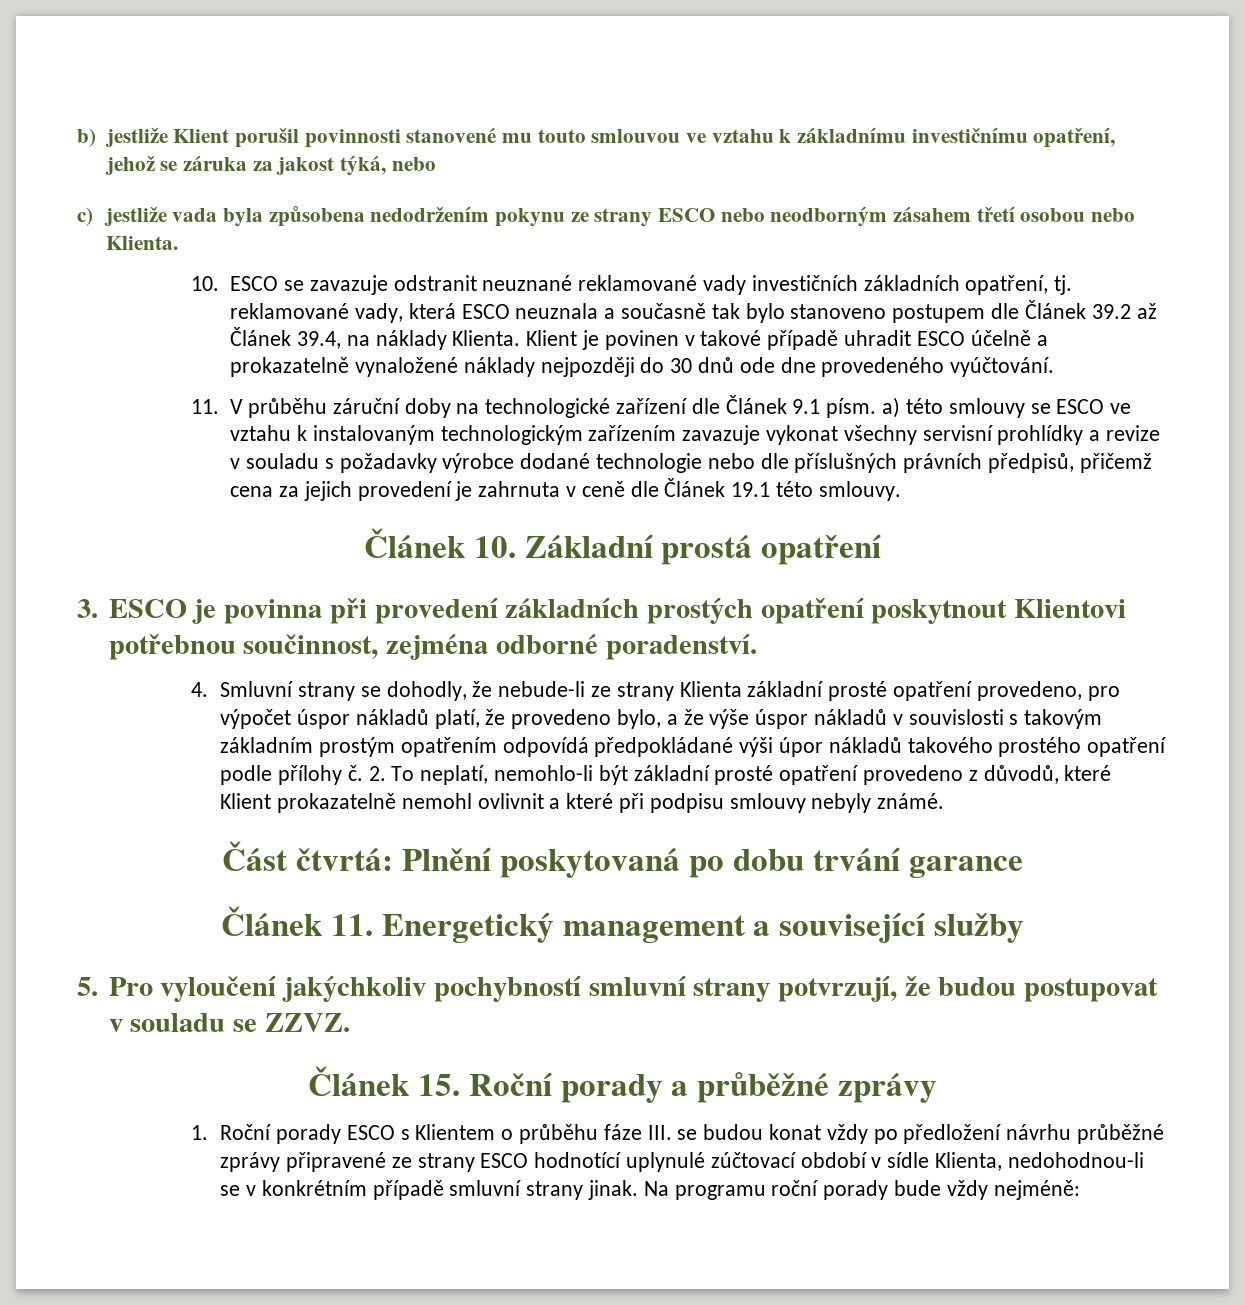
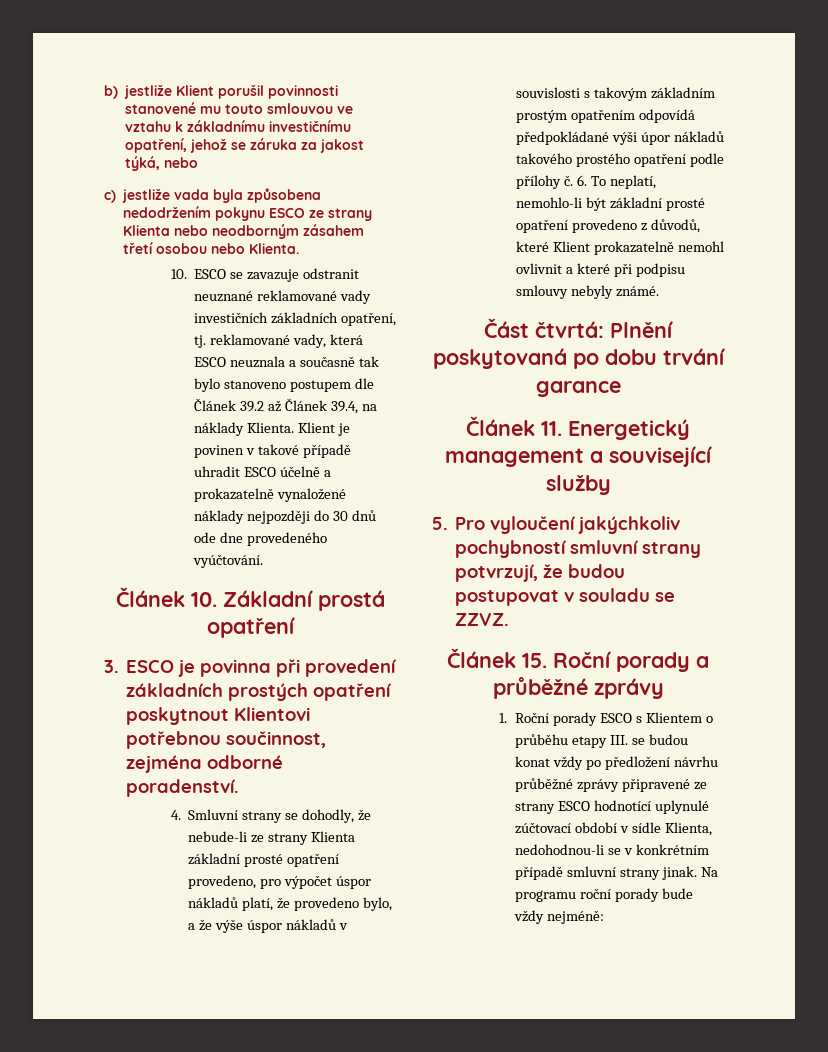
[570,208,715,227] ze strany ESCO -> [269,208,373,221] [123,225,171,236] ESCO ze strany Klienta
[191,395,1132,418] [230,425,1161,445] [230,453,1152,473] [230,478,901,501] // 11. V průběhu záruční doby na technologické zařízení dle Článek 9.1 písm. a) této smlouvy se ESCO ve vztahu k instalovaným technologickým zařízením zavazuje vykonat všechny servisní prohlídky a revize v souladu s požadavky výrobce dodané technologie nebo dle příslušných právních předpisů, přičemž cena za jejich provedení je zahrnuta v ceně dle Článek 19.1 této smlouvy. -> (264, 561) none
[368,766,386,781] 2. -> [576,175,587,186] 6.
[603,1124,642,1140] fáze -> [572,736,608,748] etapy

